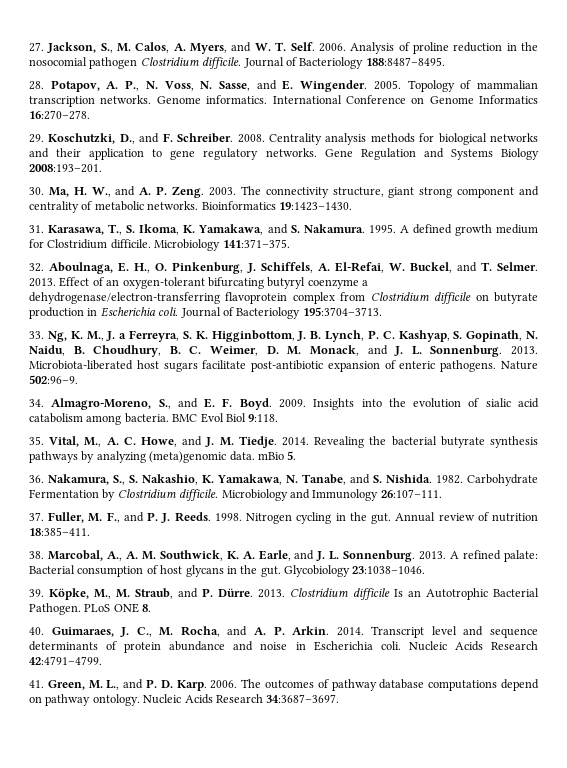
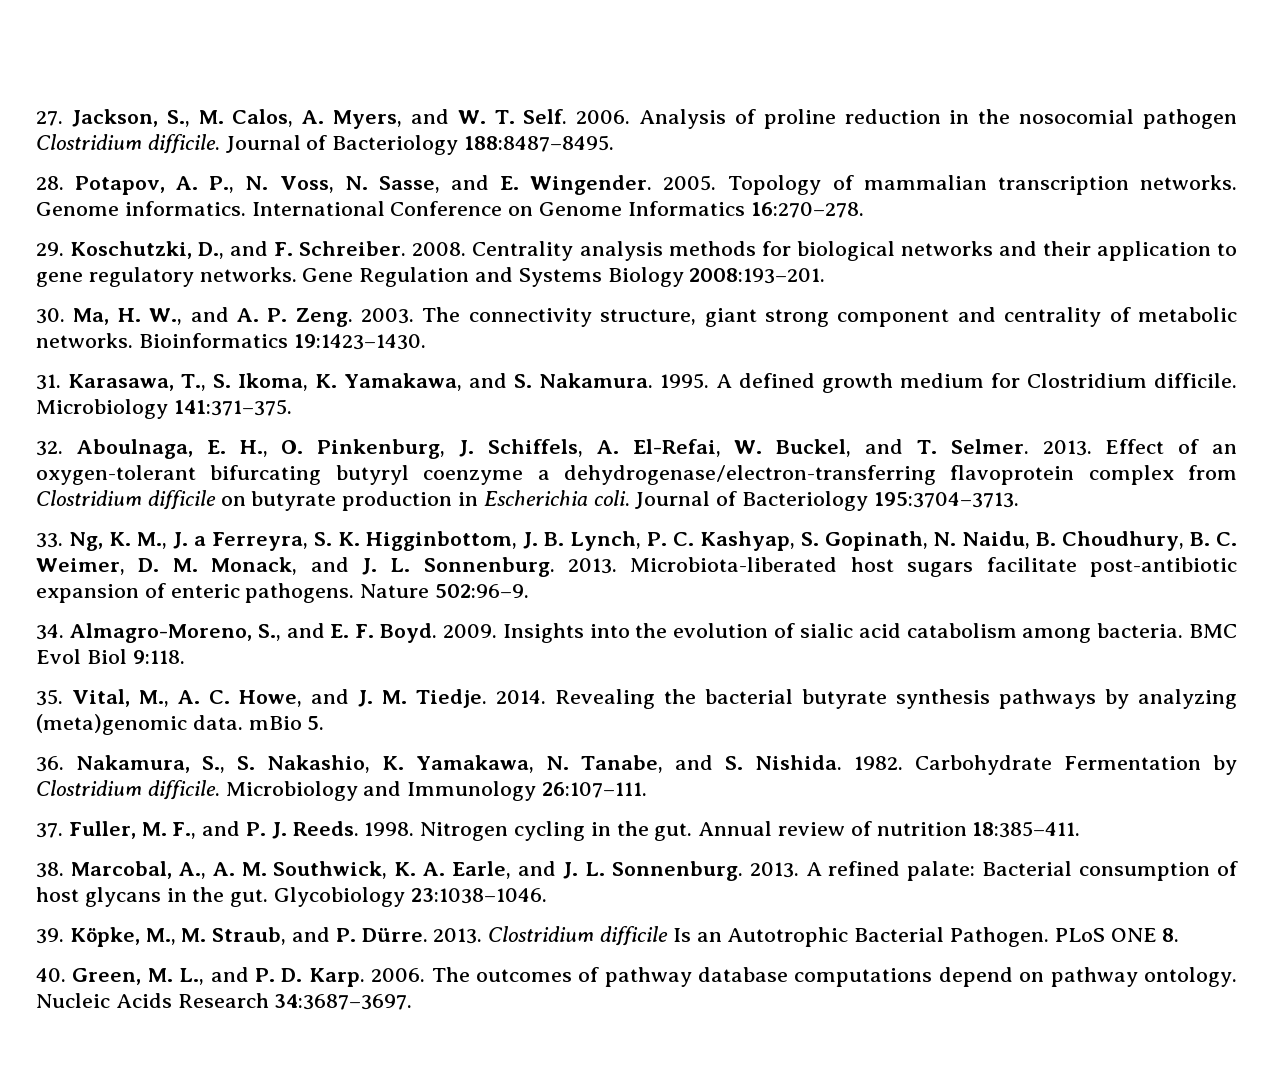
[51,626,538,638] [29,641,538,653] [29,656,102,665] [29,680,44,688] Guimaraes, J. C., M. Rocha, and A. P. Arkin. 2014. Transcript level and sequence determinants of protein abundance and noise in Escherichia coli. Nucleic Acids Research 42:4791–4799. // 41. -> (66, 975) none

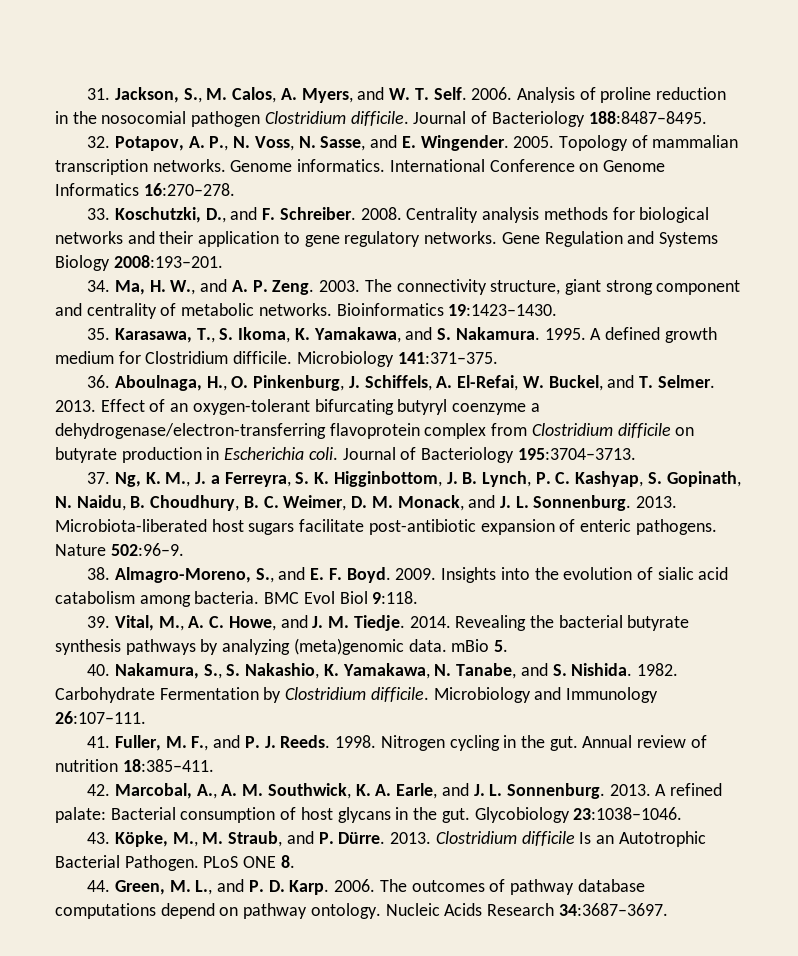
[36,111,63,126] 27. -> [87,88,111,100] 31.
[36,176,64,190] 28. -> [87,136,111,148] 32.
[36,242,64,256] 29. -> [87,208,111,220] 33.
[36,308,65,324] 30. -> [87,280,111,292] 34.
[36,374,61,390] 31. -> [87,328,111,340] 35.
[36,439,226,459] 32. Aboulnaga, E. -> [87,375,203,391] 36. Aboulnaga,
[36,533,63,548] 33. -> [87,472,111,484] 37.
[36,624,64,640] 34. -> [87,567,111,580] 38.
[36,689,63,706] 35. -> [87,616,111,628] 39.
[36,756,64,772] 36. -> [87,664,111,676] 40.
[36,823,63,838] 37. -> [87,736,111,748] 41.
[36,862,64,878] 38. -> [87,784,111,796] 42.
[36,928,64,944] 39. -> [87,832,111,844] 43.
[36,968,66,982] 40. -> [87,880,111,892] 44.

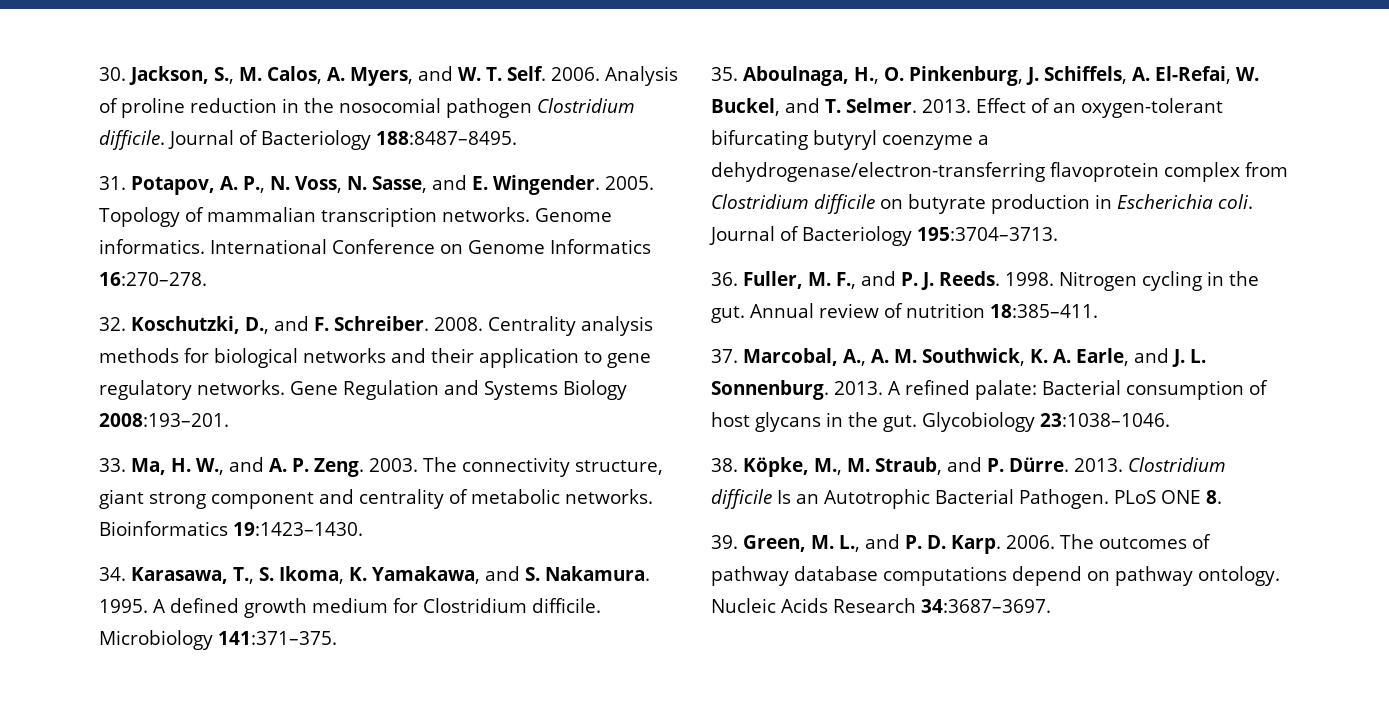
[87,88,111,100] 31. -> [99,67,126,81] 30.
[87,136,111,148] 32. -> [99,176,126,190] 31.
[87,208,111,220] 33. -> [99,317,126,331] 32.
[87,280,111,292] 34. -> [99,458,126,472] 33.
[87,328,111,340] 35. -> [99,567,126,581] 34.
[87,375,111,388] 36. -> [711,67,738,81] 35.
[87,471,741,487] [55,495,678,511] [55,519,717,535] [55,543,184,556] [87,567,729,583] [55,591,419,607] [87,615,690,631] [55,638,509,655] [87,663,678,679] [55,687,659,703] [55,711,146,724] [87,736,111,748] 37. Ng, K. M., J. a Ferreyra, S. K. Higginbottom, J. B. Lynch, P. C. Kashyap, S. Gopinath, N. Naidu, B. Choudhury, B. C. Weimer, D. M. Monack, and J. L. Sonnenburg. 2013. Microbiota-liberated host sugars facilitate post-antibiotic expansion of enteric pathogens. Nature 502:96–9. // 38. Almagro-Moreno, S., and E. F. Boyd. 2009. Insights into the evolution of sialic acid catabolism among bacteria. BMC Evol Biol 9:118. // 39. Vital, M., A. C. Howe, and J. M. Tiedje. 2014. Revealing the bacterial butyrate synthesis pathways by analyzing (meta)genomic data. mBio 5. // 40. Nakamura, S., S. Nakashio, K. Yamakawa, N. Tanabe, and S. Nishida. 1982. Carbohydrate Fermentation by Clostridium difficile. Microbiology and Immunology 26:107–111. // 41. -> [711,272,738,286] 36.
[87,784,111,796] 42. -> [711,349,738,363] 37.
[87,832,111,844] 43. -> [711,458,738,472] 38.
[87,880,111,892] 44. -> [711,535,738,549] 39.

